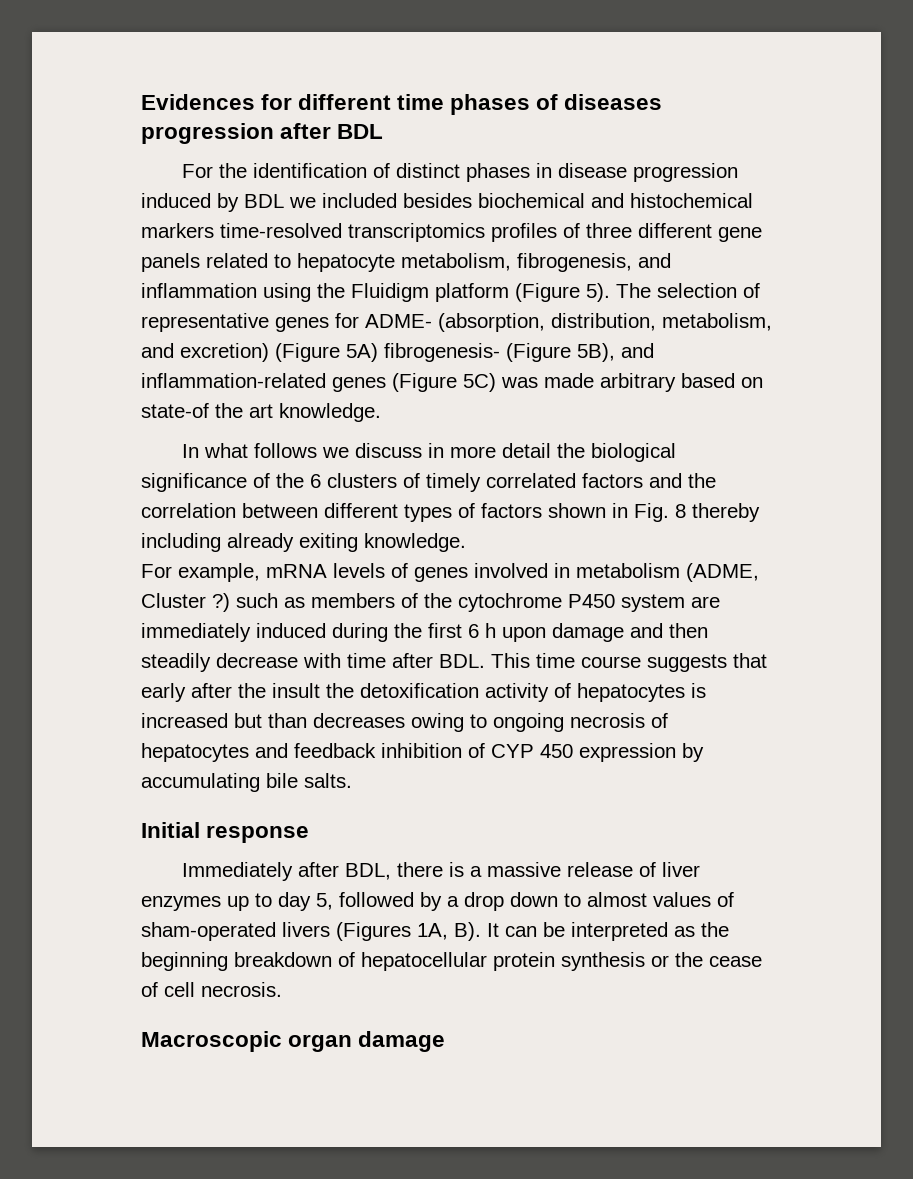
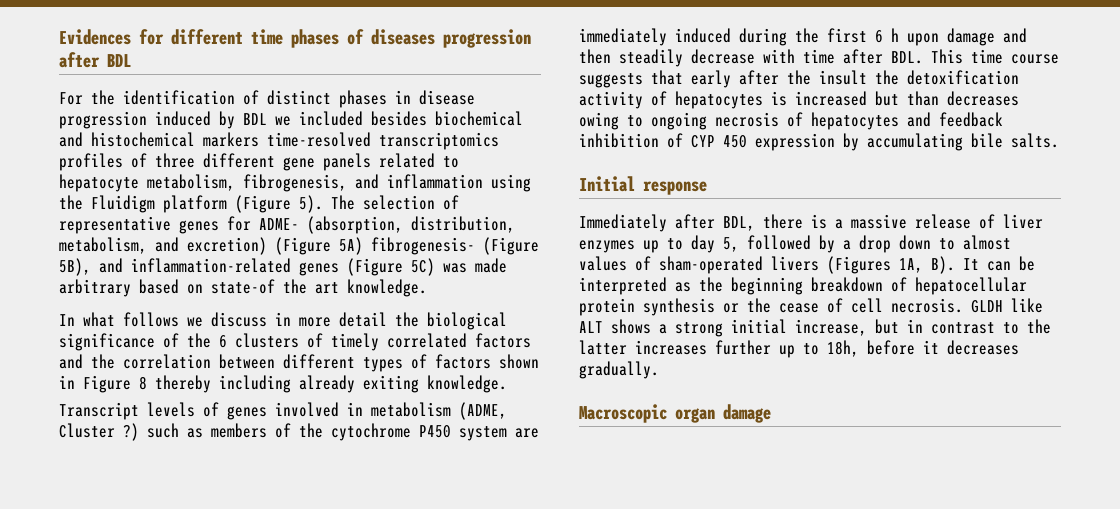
[634,503,669,522] Fig. -> [83,375,131,393] Figure
[141,563,327,582] For example, mRNA -> [59,402,139,420] Transcript
(282, 989) none -> [971,298,1043,313] [579,319,1051,337] [579,340,1019,358] [579,361,659,379] GLDH like ALT shows a strong initial increase, but in contrast to the latter increases further up to 18h, before it decreases gradually.

